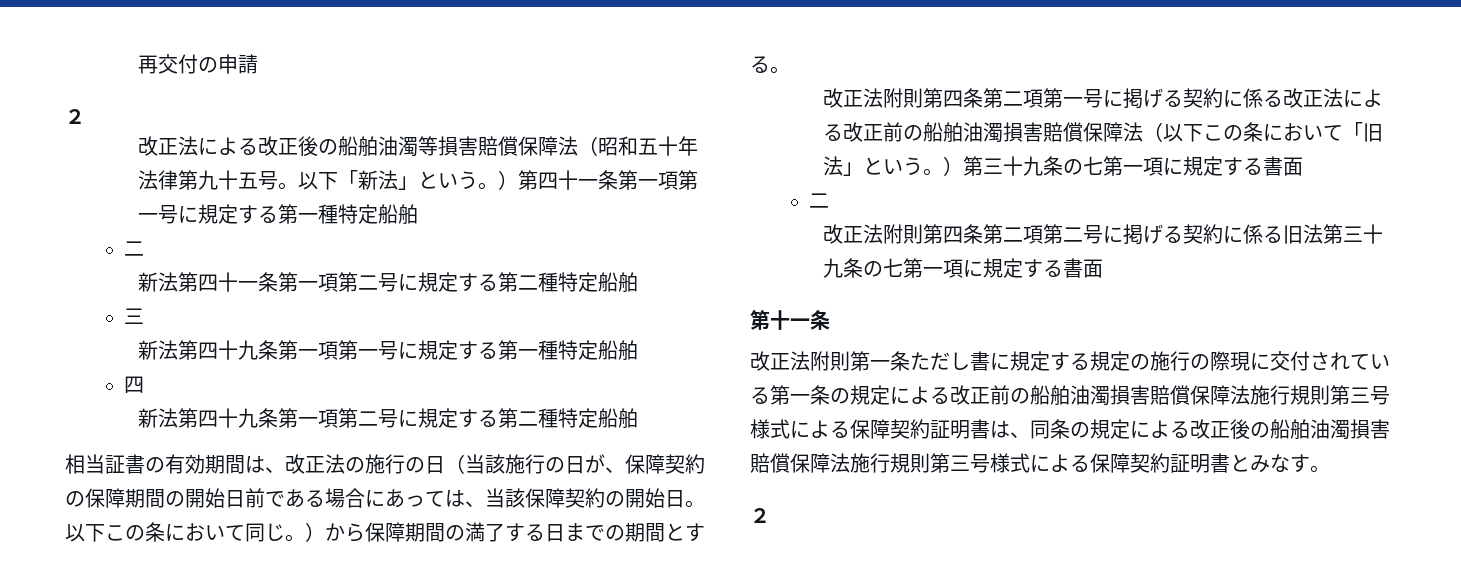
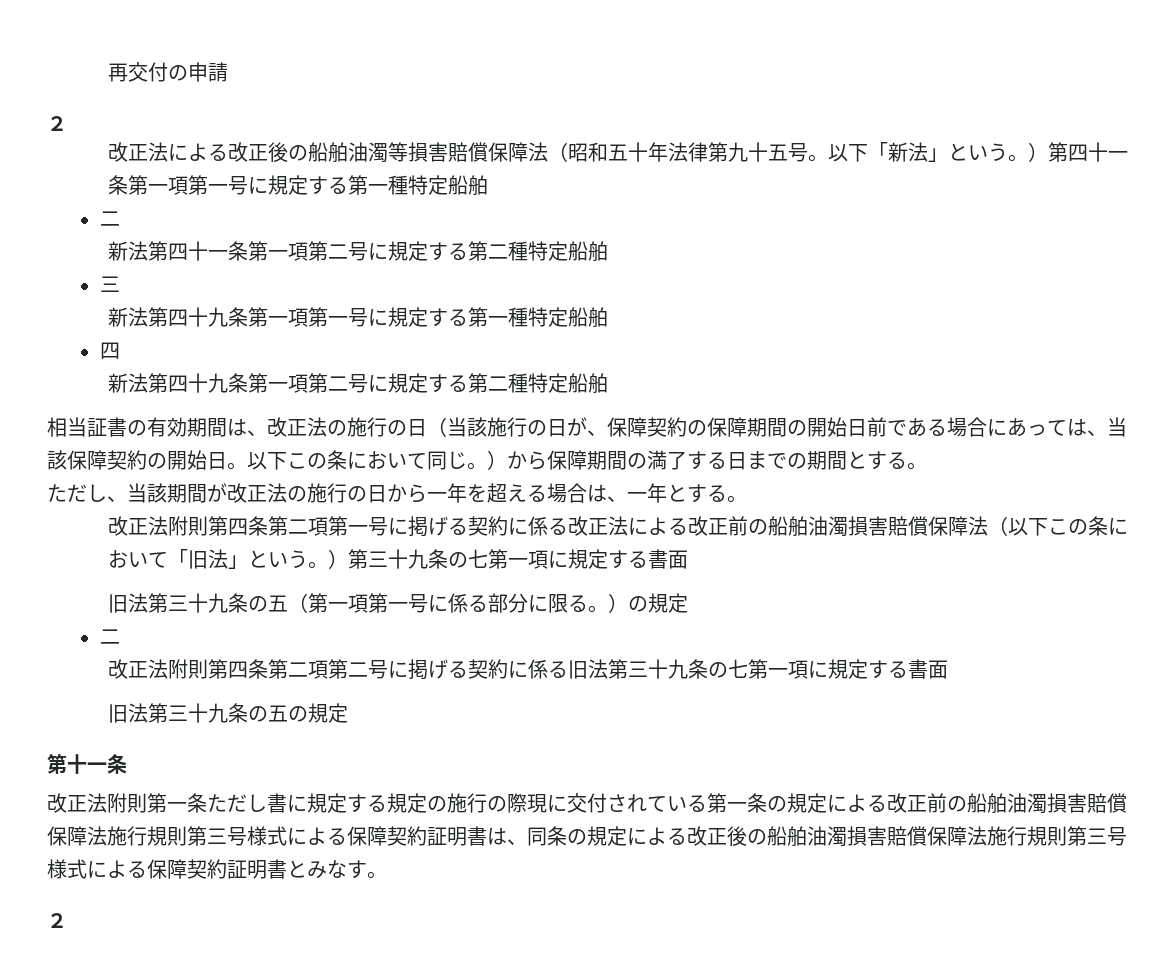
(790, 70) none -> [47,483,747,503] // ただし、当該期間が改正法の施行の日から一年を超える場合は、一年とする。
(1304, 166) none -> [107,593,688,613] // 旧法第三十九条の五（第一項第一号に係る部分に限る。）の規定
(1104, 268) none -> [107,703,348,723] // 旧法第三十九条の五の規定

